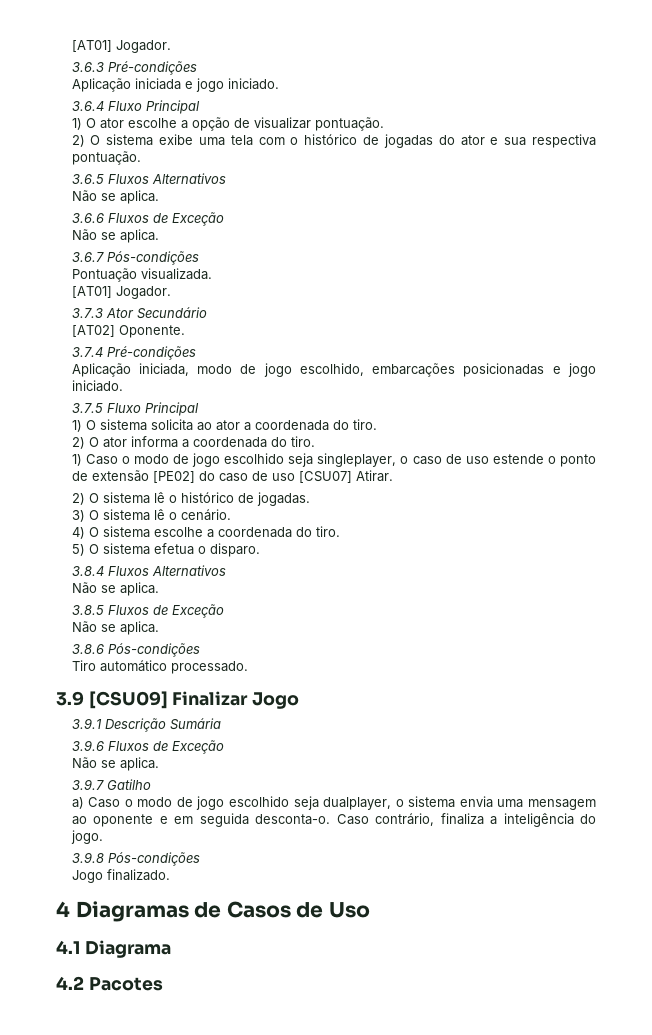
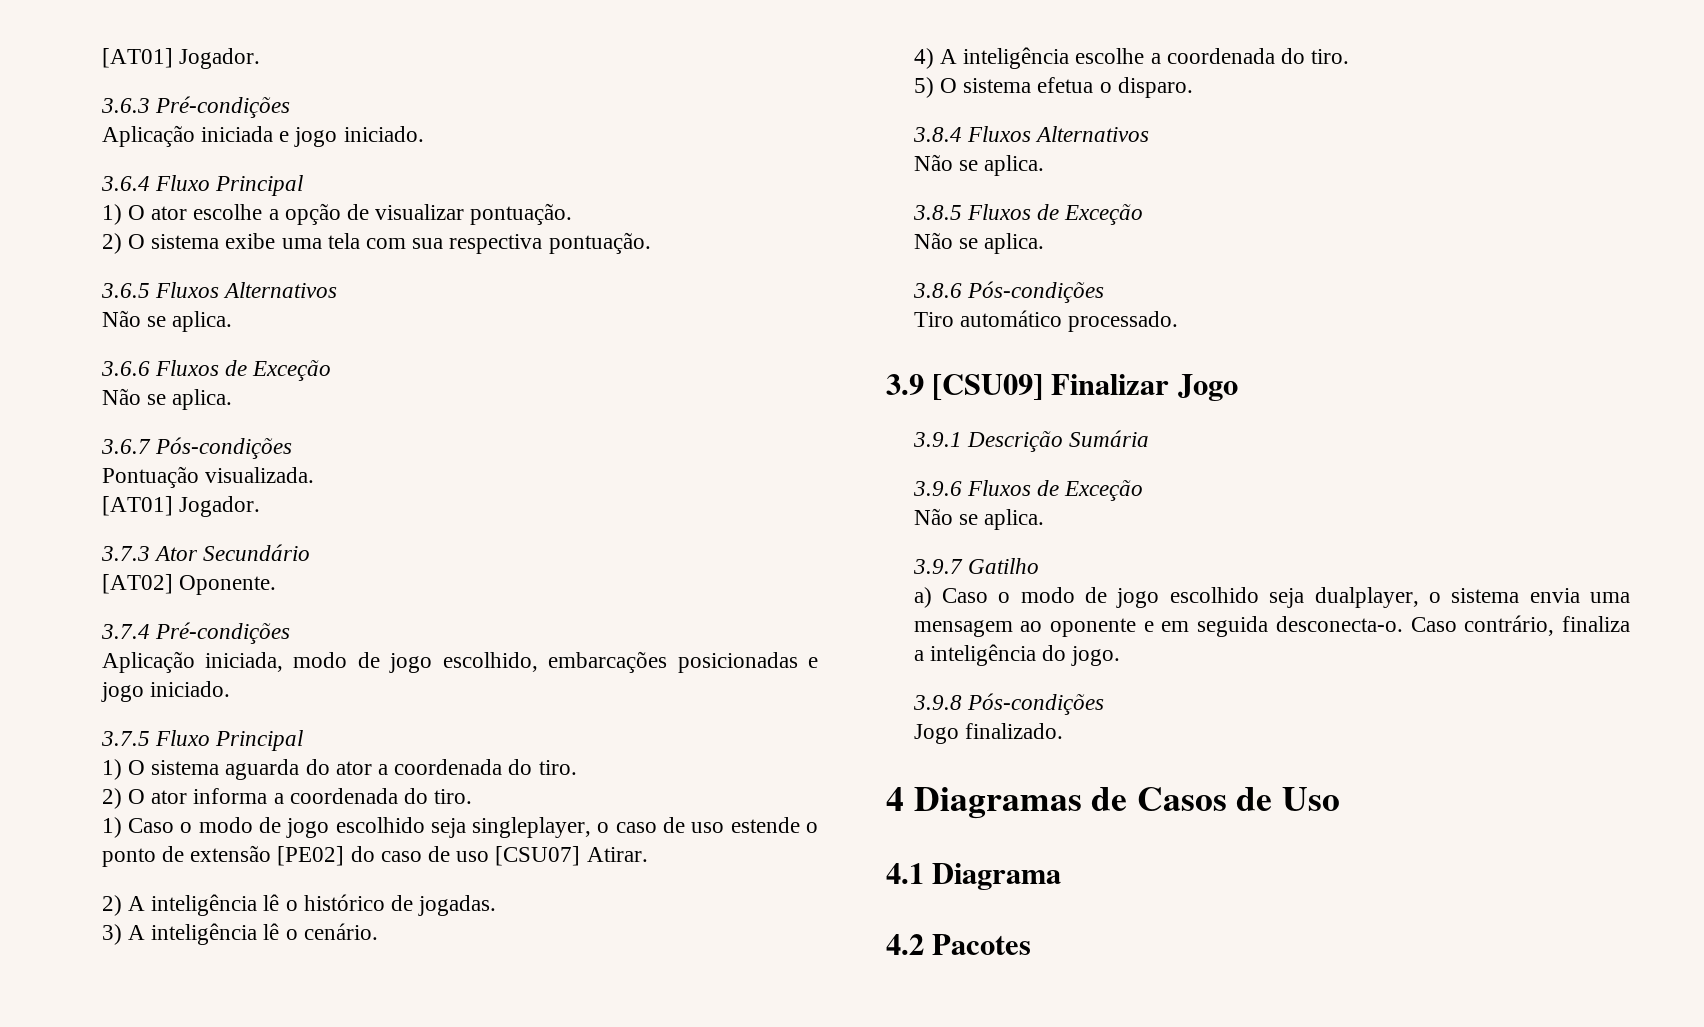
[290,134,499,148] o histórico de jogadas do ator e -> (406, 243) none
[150,419,212,431] solicita ao -> [225,759,330,780] aguarda do
[88,492,150,504] O sistema -> [127,894,258,916] A inteligência
[88,509,150,521] O sistema -> [127,923,258,945] A inteligência
[88,526,150,538] O sistema -> [939,47,1070,69] A inteligência
[255,814,331,825] desconta-o. -> [1275,616,1403,632] desconecta-o.

